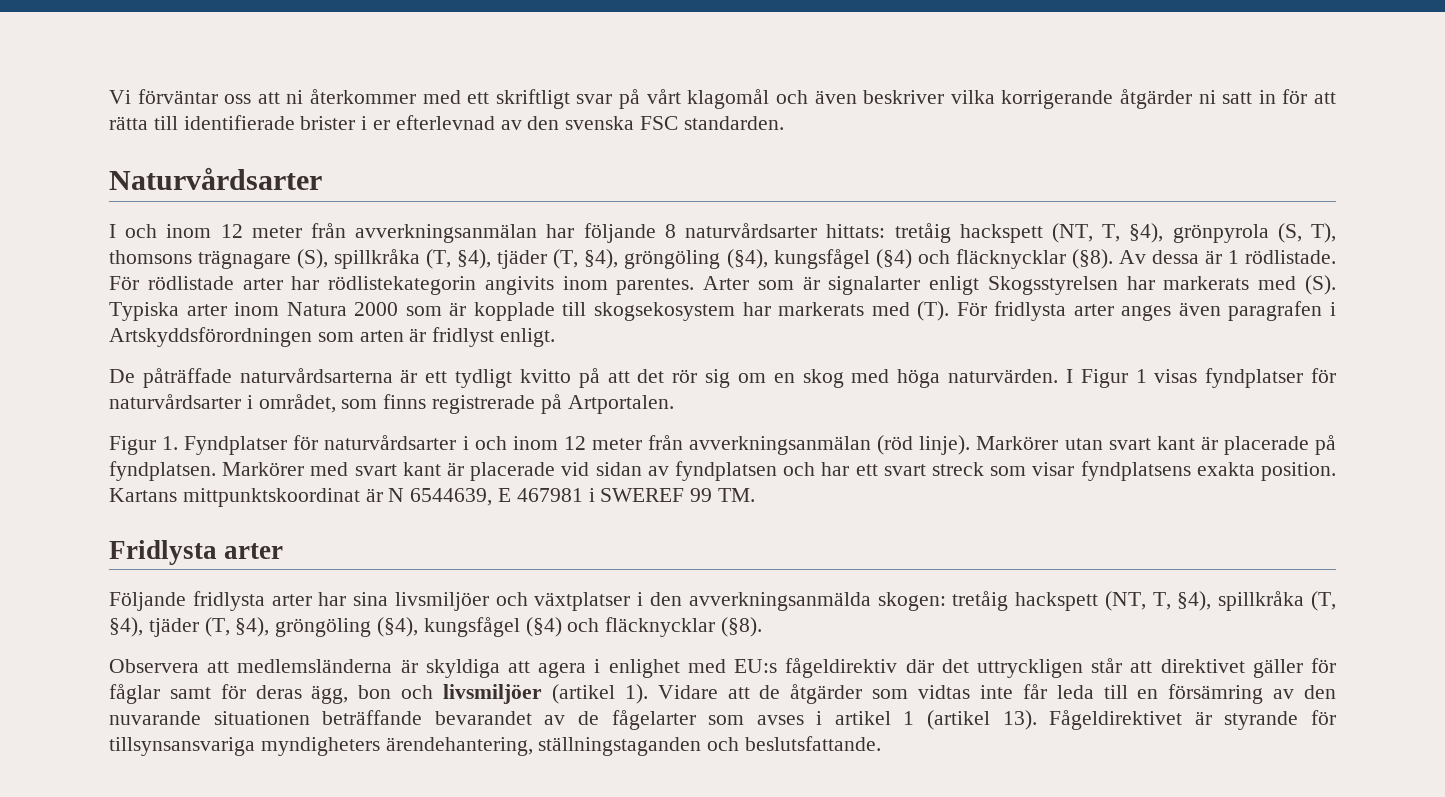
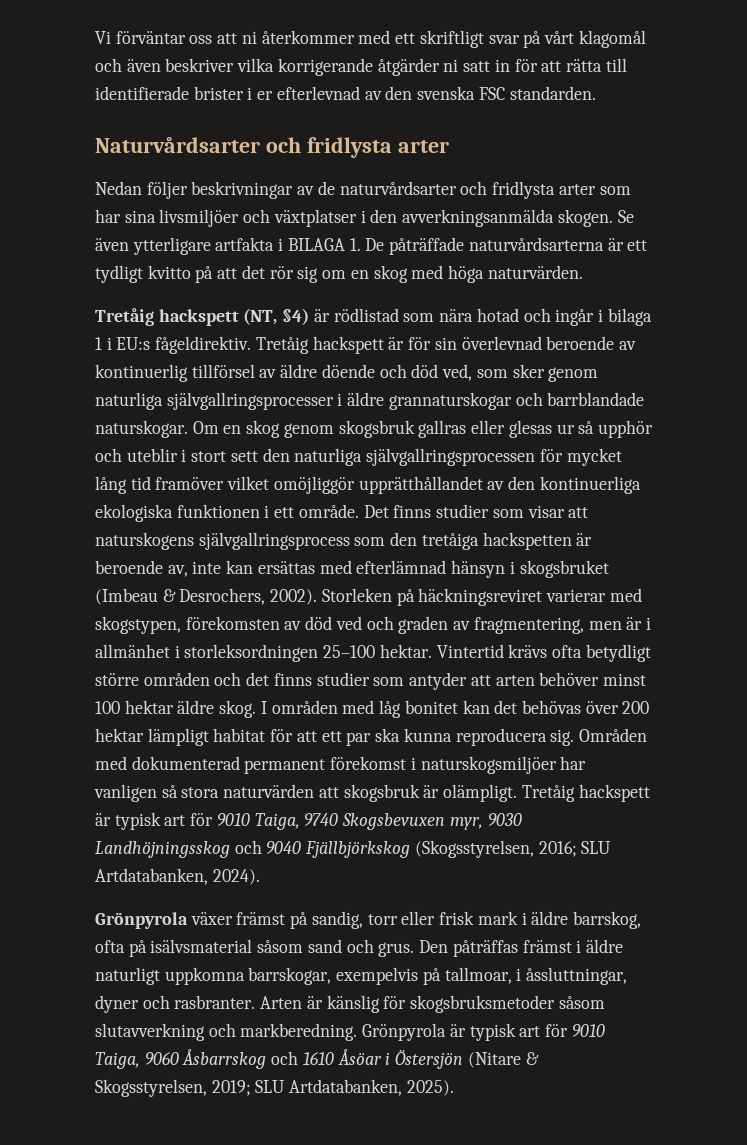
[109,223,1336,243] [109,249,1336,269] [109,275,1336,295] [109,301,1336,321] [109,327,556,347] // I och inom 12 meter från avverkningsanmälan har följande 8 naturvårdsarter hittats: tretåig hackspett (NT, T, §4), grönpyrola (S, T), thomsons trägnagare (S), spillkråka (T, §4), tjäder (T, §4), gröngöling (§4), kungsfågel (§4) och fläcknycklar (§8). Av dessa är 1 rödlistade. För rödlistade arter har rödlistekategorin angivits inom parentes. Arter som är signalarter enligt Skogsstyrelsen har markerats med (S). Typiska arter inom Natura 2000 som är kopplade till skogsekosystem har markerats med (T). För fridlysta arter anges även paragrafen i Artskyddsförordningen som arten är fridlyst enligt. // -> [265,137,449,158] [95,181,631,199] [95,209,634,227] [95,237,361,255] och fridlysta arter // Nedan följer beskrivningar av de naturvårdsarter och fridlysta arter som har sina livsmiljöer och växtplatser i den avverkningsanmälda skogen. Se även ytterligare artfakta i BILAGA 1.
[1065,368,1337,388] [109,394,674,414] [109,435,1336,455] [109,461,1337,481] [109,488,756,507] [109,540,284,565] [109,591,1337,611] [109,617,763,637] [109,658,1336,678] [109,684,1336,704] [109,710,1336,730] [109,736,882,756] I Figur 1 visas fyndplatser för naturvårdsarter i området, som finns registrerade på Artportalen. // Figur 1. Fyndplatser för naturvårdsarter i och inom 12 meter från avverkningsanmälan (röd linje). Markörer utan svart kant är placerade på fyndplatsen. Markörer med svart kant är placerade vid sidan av fyndplatsen och har ett svart streck som visar fyndplatsens exakta position. Kartans mittpunktskoordinat är N 6544639, E 467981 i SWEREF 99 TM. // Fridlysta arter // Följande fridlysta arter har sina livsmiljöer och växtplatser i den avverkningsanmälda skogen: tretåig hackspett (NT, T, §4), spillkråka (T, §4), tjäder (T, §4), gröngöling (§4), kungsfågel (§4) och fläcknycklar (§8). // Observera att medlemsländerna är skyldiga att agera i enlighet med EU:s fågeldirektiv där det uttryckligen står att direktivet gäller för fåglar samt för deras ägg, bon och livsmiljöer (artikel 1). Vidare att de åtgärder som vidtas inte får leda till en försämring av den nuvarande situationen beträffande bevarandet av de fågelarter som avses i artikel 1 (artikel 13). Fågeldirektivet är styrande för tillsynsansvariga myndigheters ärendehantering, ställningstaganden och beslutsfattande. -> [95,308,652,326] [95,336,636,354] [95,364,599,382] [95,392,645,410] [95,420,653,438] [95,448,622,466] [95,476,641,494] [95,504,589,522] [95,532,593,550] [95,560,609,578] [95,588,642,606] [95,616,651,634] [95,644,651,662] [95,672,646,690] [95,700,650,718] [95,728,647,746] [95,756,587,774] [94,784,650,802] [95,812,522,830] [95,840,612,858] [95,868,260,885] [95,911,641,929] [95,939,623,957] [95,967,628,985] [95,995,605,1013] [95,1023,605,1041] [95,1049,539,1069] [95,1079,454,1097] // Tretåig hackspett (NT, §4) är rödlistad som nära hotad och ingår i bilaga 1 i EU:s fågeldirektiv. Tretåig hackspett är för sin överlevnad beroende av kontinuerlig tillförsel av äldre döende och död ved, som sker genom naturliga självgallringsprocesser i äldre grannaturskogar och barrblandade naturskogar. Om en skog genom skogsbruk gallras eller glesas ur så upphör och uteblir i stort sett den naturliga självgallringsprocessen för mycket lång tid framöver vilket omöjliggör upprätthållandet av den kontinuerliga ekologiska funktionen i ett område. Det finns studier som visar att naturskogens självgallringsprocess som den tretåiga hackspetten är beroende av, inte kan ersättas med efterlämnad hänsyn i skogsbruket (Imbeau & Desrochers, 2002). Storleken på häckningsreviret varierar med skogstypen, förekomsten av död ved och graden av fragmentering, men är i allmänhet i storleksordningen 25–100 hektar. Vintertid krävs ofta betydligt större områden och det finns studier som antyder att arten behöver minst 100 hektar äldre skog. I områden med låg bonitet kan det behövas över 200 hektar lämpligt habitat för att ett par ska kunna reproducera sig. Områden med dokumenterad permanent förekomst i naturskogsmiljöer har vanligen så stora naturvärden att skogsbruk är olämpligt. Tretåig hackspett är typisk art för 9010 Taiga, 9740 Skogsbevuxen myr, 9030 Landhöjningsskog och 9040 Fjällbjörkskog (Skogsstyrelsen, 2016; SLU Artdatabanken, 2024). // Grönpyrola växer främst på sandig, torr eller frisk mark i äldre barrskog, ofta på isälvsmaterial såsom sand och grus. Den påträffas främst i äldre naturligt uppkomna barrskogar, exempelvis på tallmoar, i åssluttningar, dyner och rasbranter. Arten är känslig för skogsbruksmetoder såsom slutavverkning och markberedning. Grönpyrola är typisk art för 9010 Taiga, 9060 Åsbarrskog och 1610 Åsöar i Östersjön (Nitare & Skogsstyrelsen, 2019; SLU Artdatabanken, 2025).

